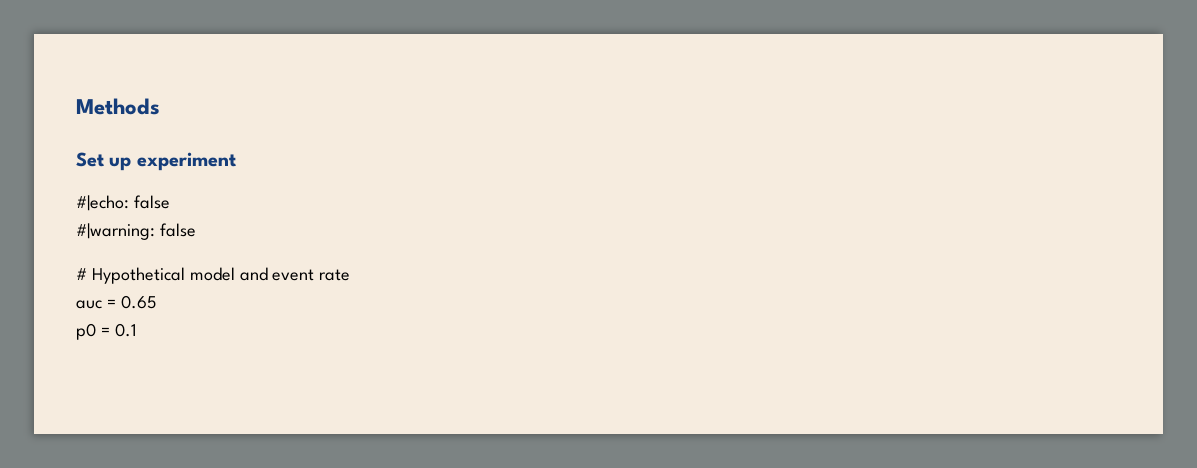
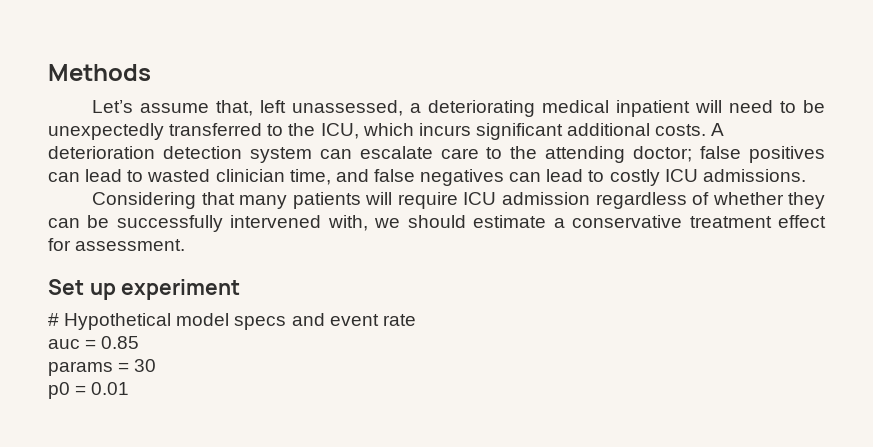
(160, 106) none -> [92,100,825,117] [48,123,725,140] [48,146,826,163] [48,169,806,186] [92,192,826,209] [48,215,826,232] [48,238,186,251] // Let’s assume that, left unassessed, a deteriorating medical inpatient will need to be unexpectedly transferred to the ICU, which incurs significant additional costs. A deterioration detection system can escalate care to the attending doctor; false positives can lead to wasted clinician time, and false negatives can lead to costly ICU admissions. // Considering that many patients will require ICU admission regardless of whether they can be successfully intervened with, we should estimate a conservative treatment effect for assessment.
[76,195,170,211] [76,223,196,240] // #|echo: false // #|warning: false -> (241, 289) none
(235, 274) none -> [234,316,287,330] specs
[120,295,156,309] 0.65 -> [101,336,140,349] [48,359,157,376] 0.85 // params = 30
[114,323,136,337] 0.1 -> [91,382,130,395] 0.01

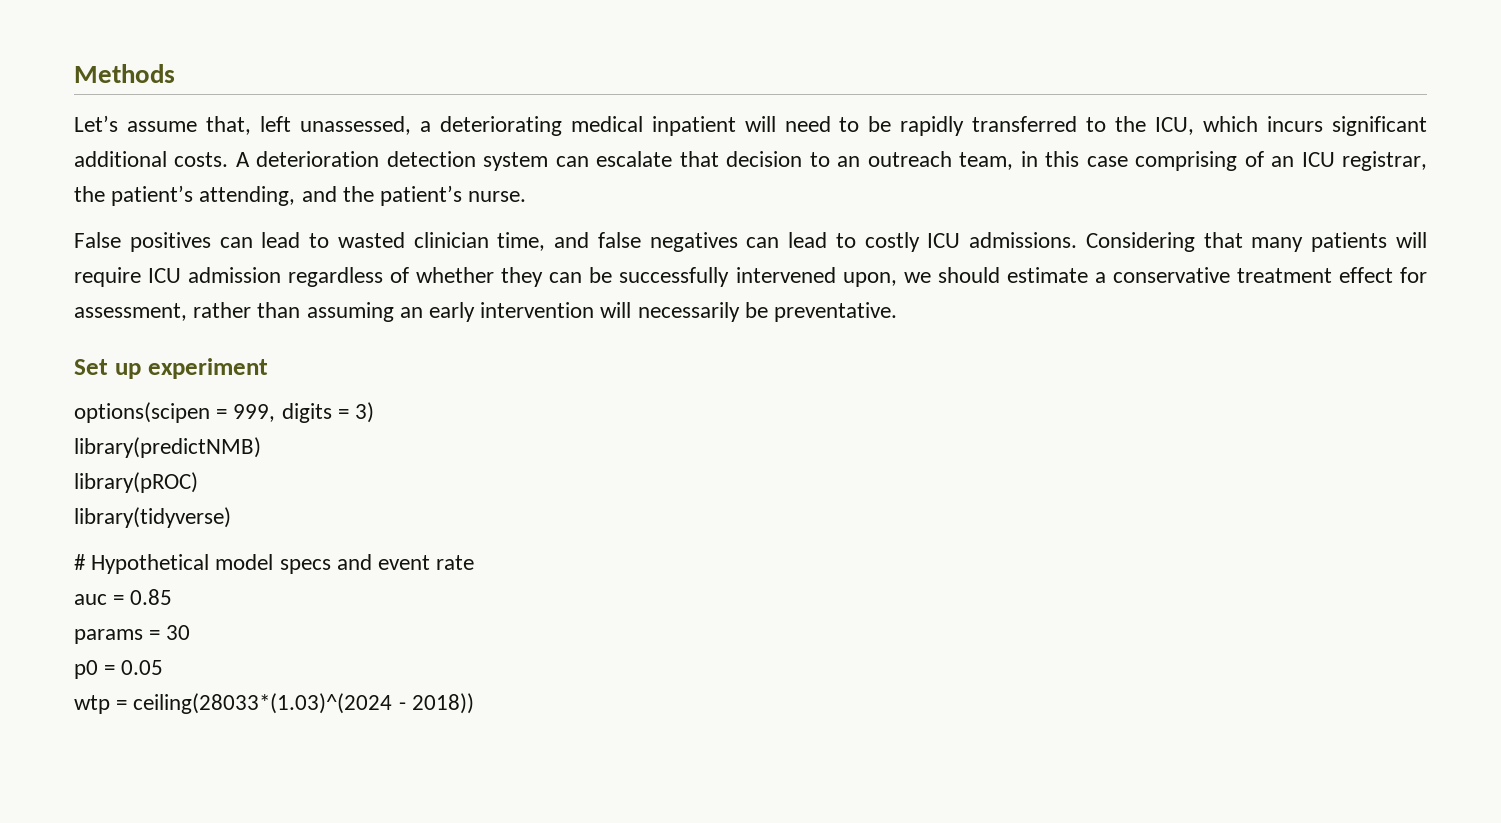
[48,123,164,140] unexpectedly -> [900,116,965,136] rapidly
[440,146,742,163] care to the attending doctor; false -> [679,151,1427,171] [74,185,527,206] [74,232,121,248] that decision to an outreach team, in this case comprising of an ICU registrar, the patient’s attending, and the patient’s nurse. // False
(806, 175) // -> (1078, 240) none
[327,215,368,231] with, -> [842,272,897,287] upon,
[75,239,186,251] [48,279,241,300] assessment. // Set up experiment -> [74,302,898,322] [74,358,268,379] [74,402,375,423] [74,437,261,458] [74,472,198,493] [74,507,231,528] assessment, rather than assuming an early intervention will necessarily be preventative. // Set up experiment // options(scipen = 999, digits = 3) // library(predictNMB) // library(pROC) // library(tidyverse)
[91,382,130,395] 0.01 -> [121,660,164,675] [74,693,474,714] 0.05 // wtp = ceiling(28033*(1.03)^(2024 - 2018))

